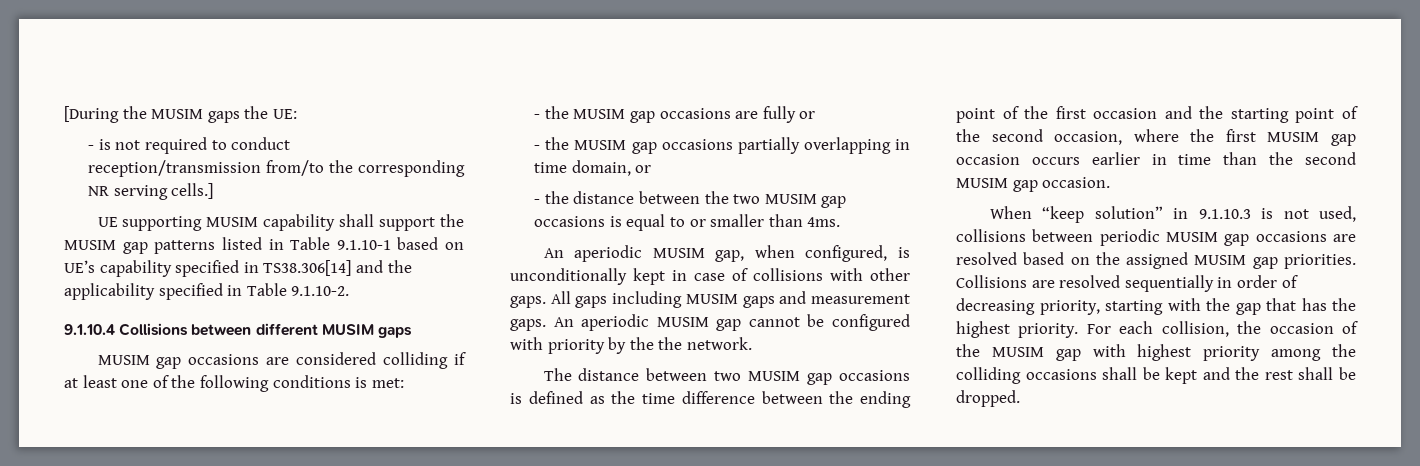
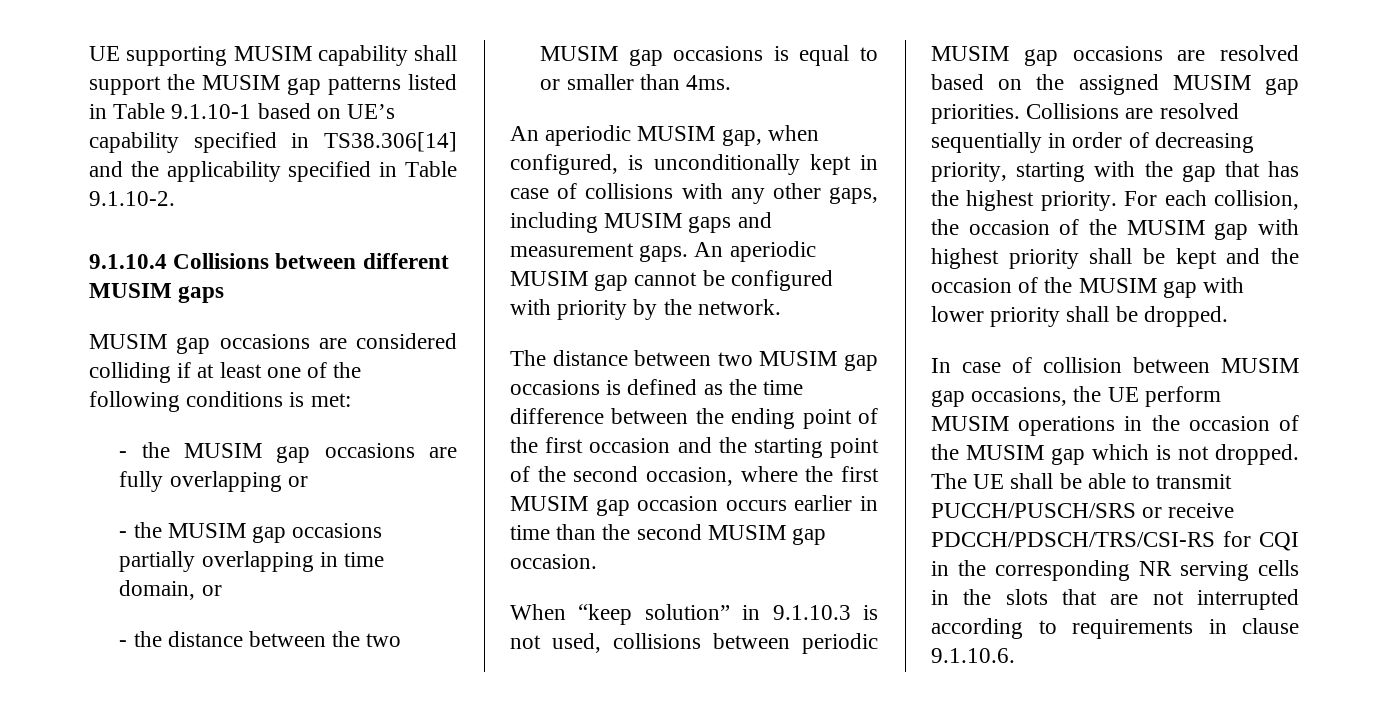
[64,106,297,123] [88,137,291,154] [88,160,465,177] [88,183,214,200] [During the MUSIM gaps the UE: // - is not required to conduct reception/transmission from/to the corresponding NR serving cells.] // -> (89, 53) none
(796, 114) none -> [169,471,282,492] overlapping
[870,268,910,281] [510,291,608,308] other gaps. All gaps -> [730,183,878,204] any other gaps,
[658,337,683,350] the -> (692, 307) none
[1271,344,1356,361] [956,367,1097,384] among the colliding occasions -> (1079, 259) none
[1264,367,1356,380] [956,390,1020,407] rest shall be dropped. -> [931,277,1245,298] [931,306,1228,327] [931,357,1299,373] [931,386,1221,407] [931,415,1299,436] [931,444,1299,465] [931,473,1233,489] [931,503,1235,518] [931,531,1299,551] [931,560,1299,581] [931,589,1299,610] [931,618,1299,639] [931,648,1015,663] occasion of the MUSIM gap with lower priority shall be dropped. // In case of collision between MUSIM gap occasions, the UE perform MUSIM operations in the occasion of the MUSIM gap which is not dropped. The UE shall be able to transmit PUCCH/PUSCH/SRS or receive PDCCH/PDSCH/TRS/CSI-RS for CQI in the corresponding NR serving cells in the slots that are not interrupted according to requirements in clause 9.1.10.6.

